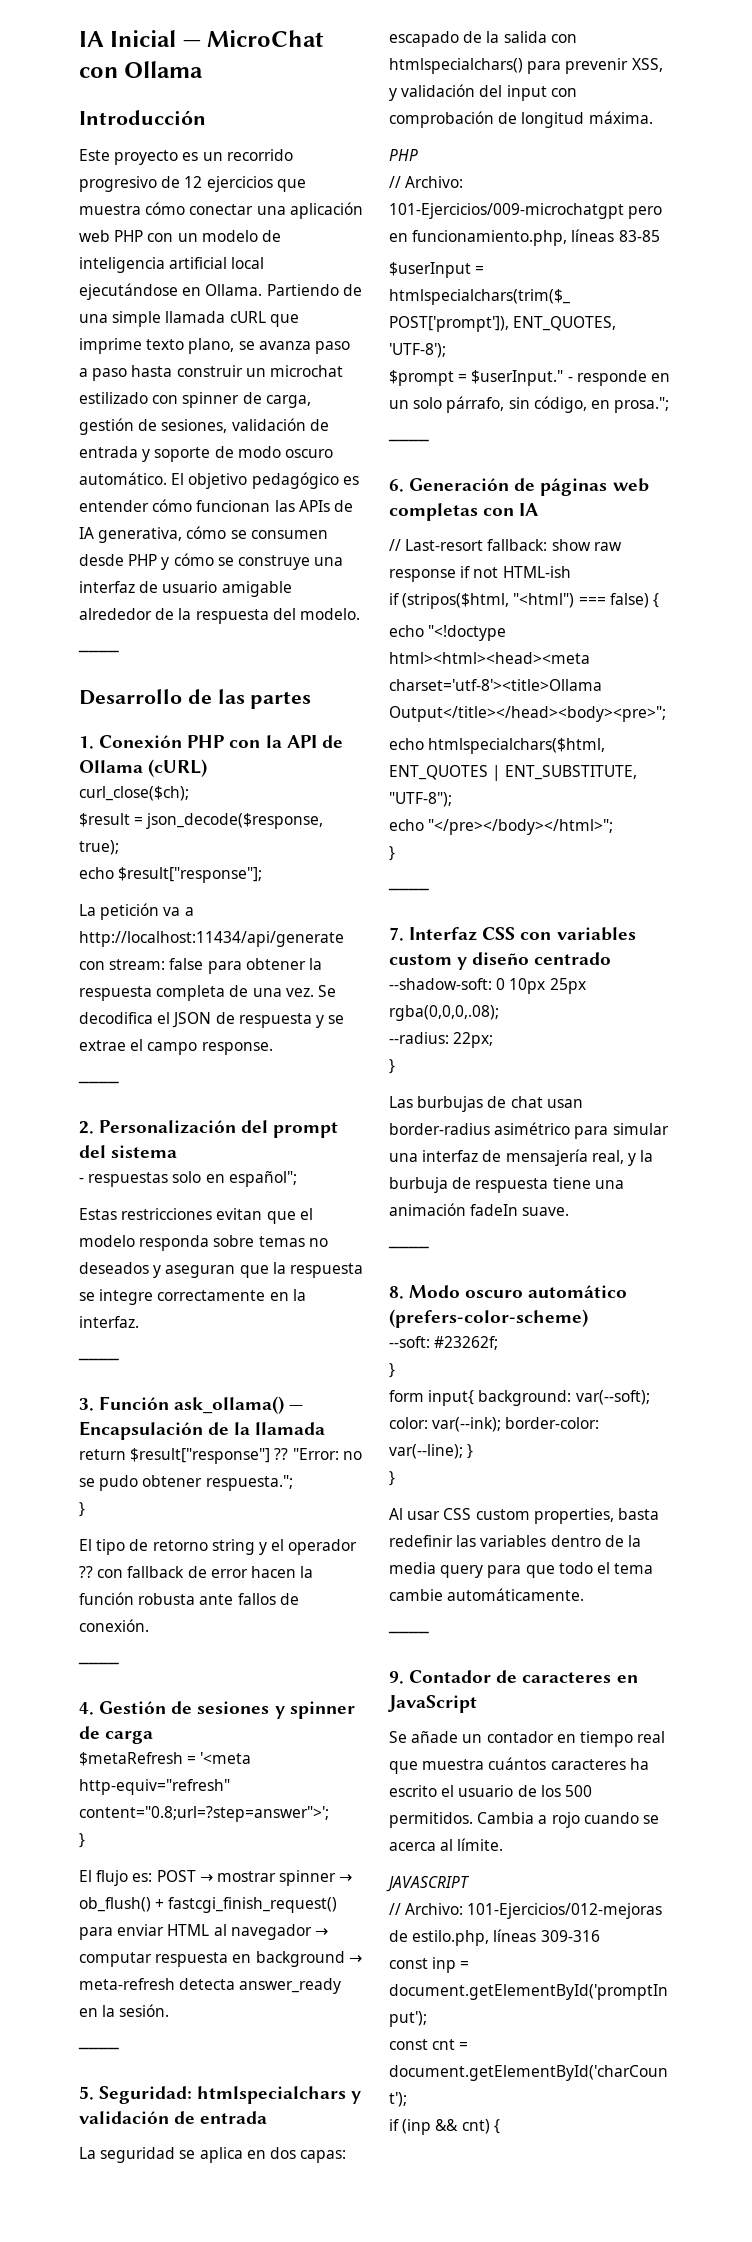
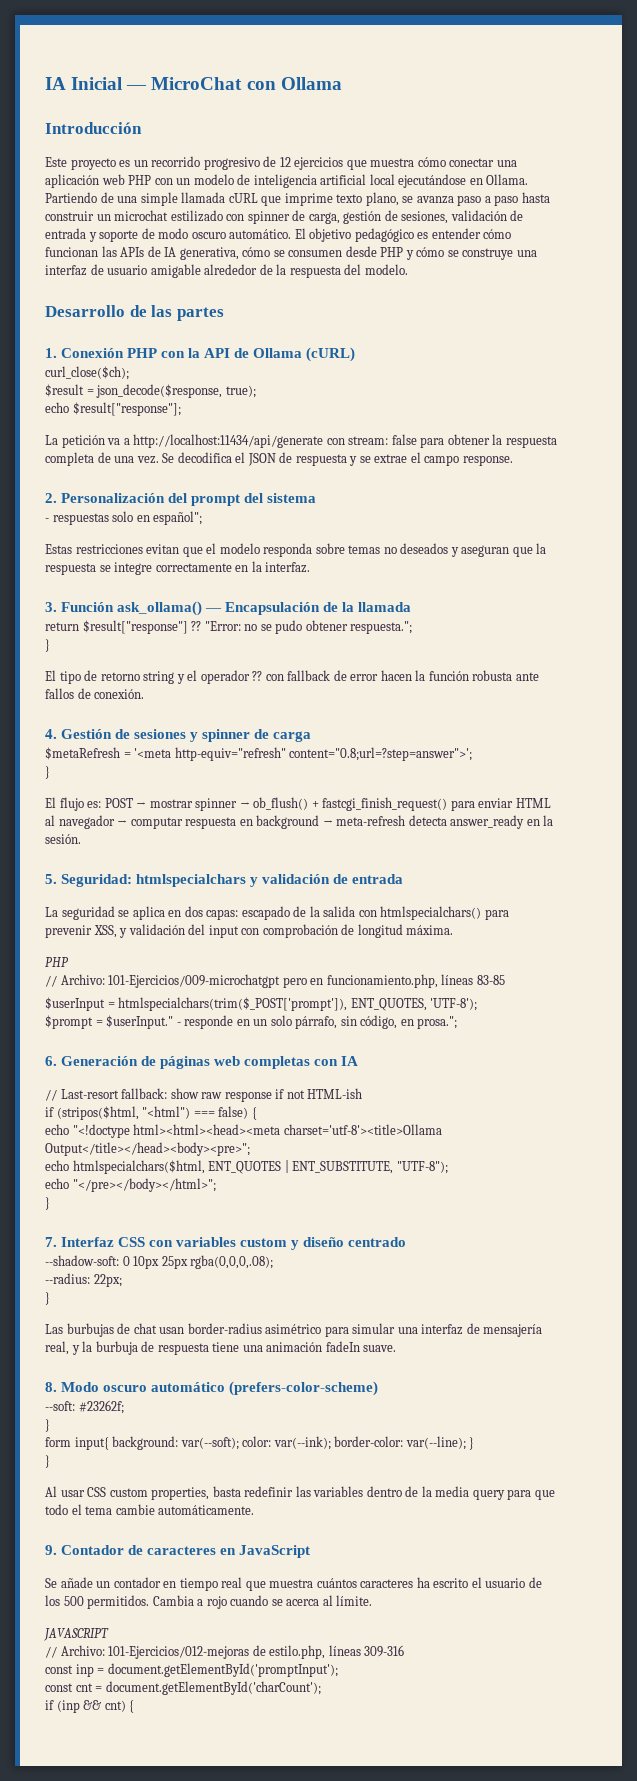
[78,650,119,657] // ──── -> (408, 269) none
[78,1081,119,1088] // ──── -> (513, 460) none
[78,1358,119,1365] // ──── -> (311, 567) none
[78,1662,119,1669] // ──── -> (145, 694) none
[78,2047,119,2054] // ──── -> (81, 839) none
[388,439,429,446] // ──── -> (458, 1022) none
[388,888,429,895] // ──── -> (50, 1203) none
[388,1246,429,1253] // ──── -> (397, 1348) none
[388,1631,429,1638] // ──── -> (255, 1510) none

